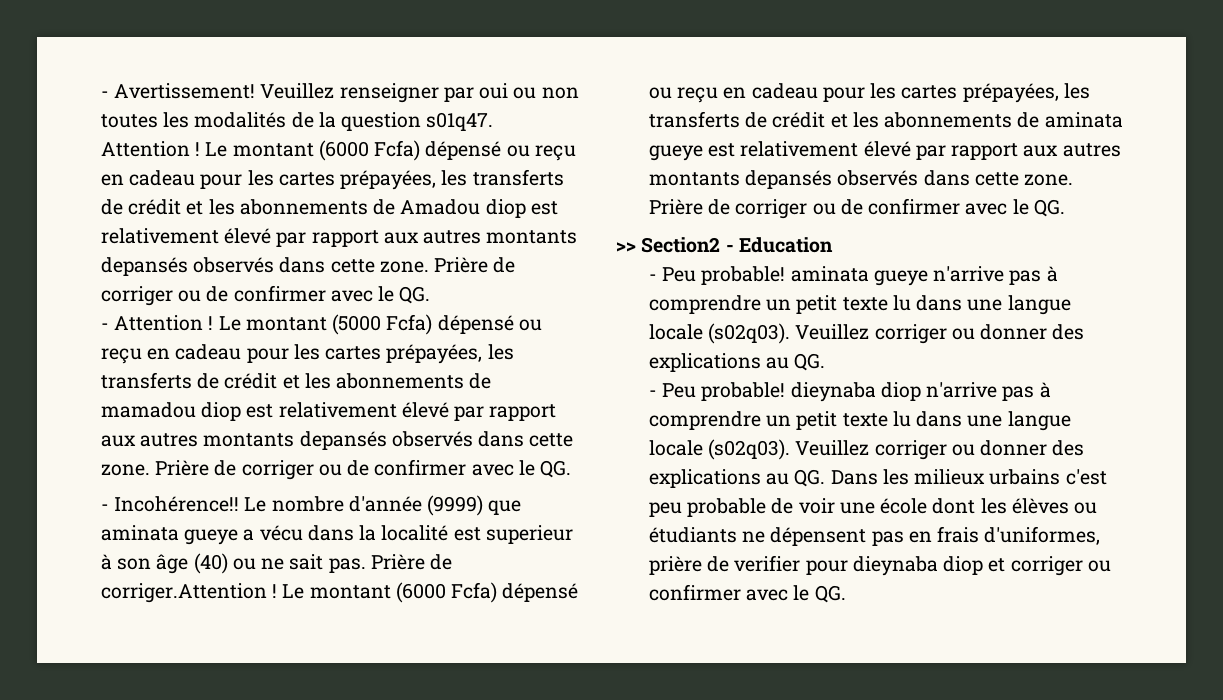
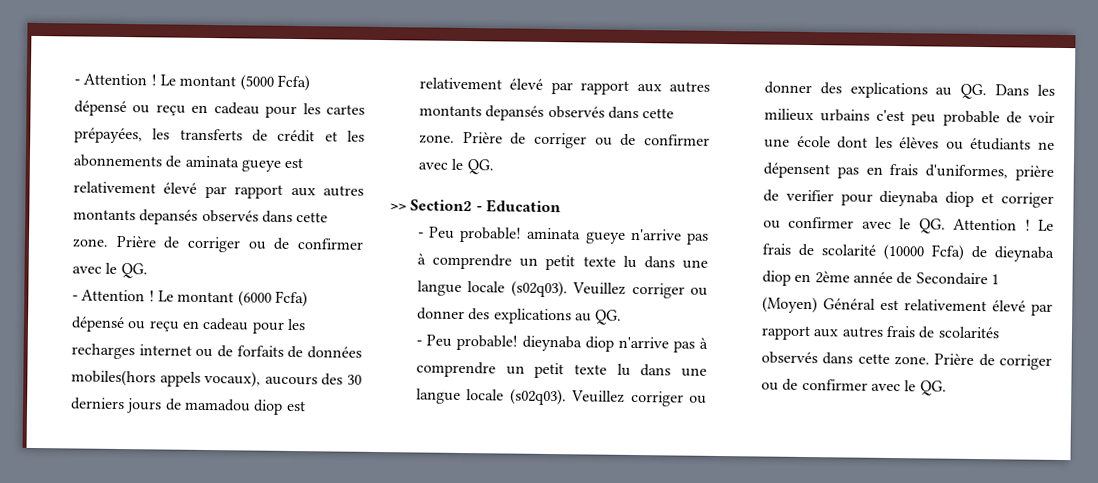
[100,83,579,103] [100,112,494,131] [100,140,369,161] - Avertissement! Veuillez renseigner par oui ou non toutes les modalités de la question s01q47. Attention ! Le montant (6000 -> [73,73,274,91] - Attention ! Le montant (5000
[400,199,526,218] Amadou diop -> [184,155,281,172] aminata gueye
[332,314,542,335] [100,344,514,364] [100,372,492,389] [100,402,557,421] [100,431,574,450] [100,459,572,480] [100,495,522,516] [100,525,573,545] [100,553,453,574] [100,582,579,603] [648,83,1090,103] [648,111,1123,128] [648,145,703,161] (5000 Fcfa) dépensé ou reçu en cadeau pour les cartes prépayées, les transferts de crédit et les abonnements de mamadou diop est relativement élevé par rapport aux autres montants depansés observés dans cette zone. Prière de corriger ou de confirmer avec le QG. // - Incohérence!! Le nombre d'année (9999) que aminata gueye a vécu dans la localité est superieur à son âge (40) ou ne sait pas. Prière de corriger.Attention ! Le montant (6000 Fcfa) dépensé ou reçu en cadeau pour les cartes prépayées, les transferts de crédit et les abonnements de aminata gueye -> [237,290,308,308] [70,316,306,334] [70,343,362,360] [70,369,362,388] [70,397,284,415] (6000 Fcfa) dépensé ou reçu en cadeau pour les recharges internet ou de forfaits de données mobiles(hors appels vocaux), aucours des 30 derniers jours de mamadou diop
(846, 594) none -> [953,218,1054,231] [761,243,1054,262] [761,270,999,286] [761,296,1053,316] [760,325,1000,341] [760,351,1052,370] [760,378,947,396] Attention ! Le frais de scolarité (10000 Fcfa) de dieynaba diop en 2ème année de Secondaire 1 (Moyen) Général est relativement élevé par rapport aux autres frais de scolarités observés dans cette zone. Prière de corriger ou de confirmer avec le QG.

